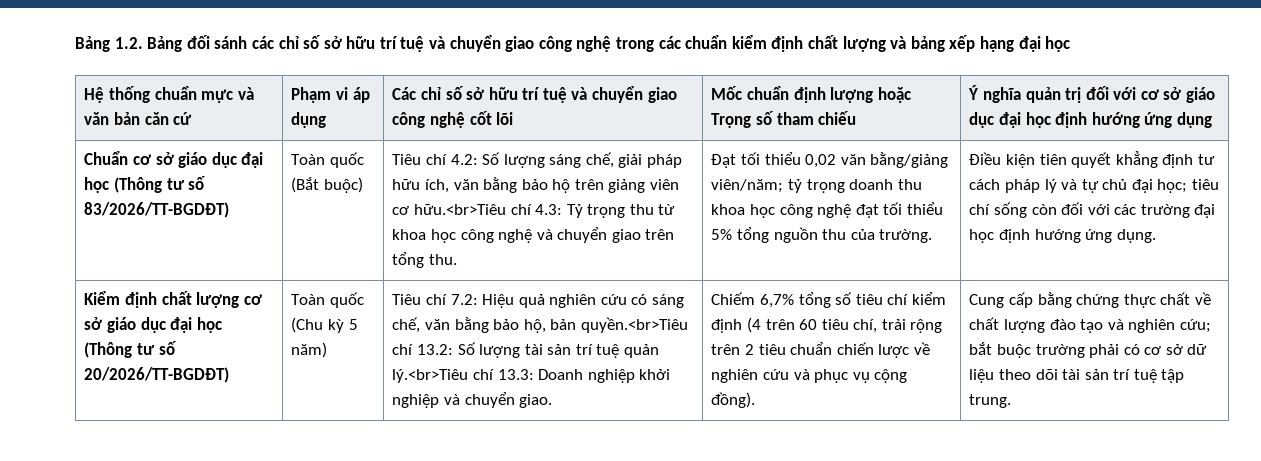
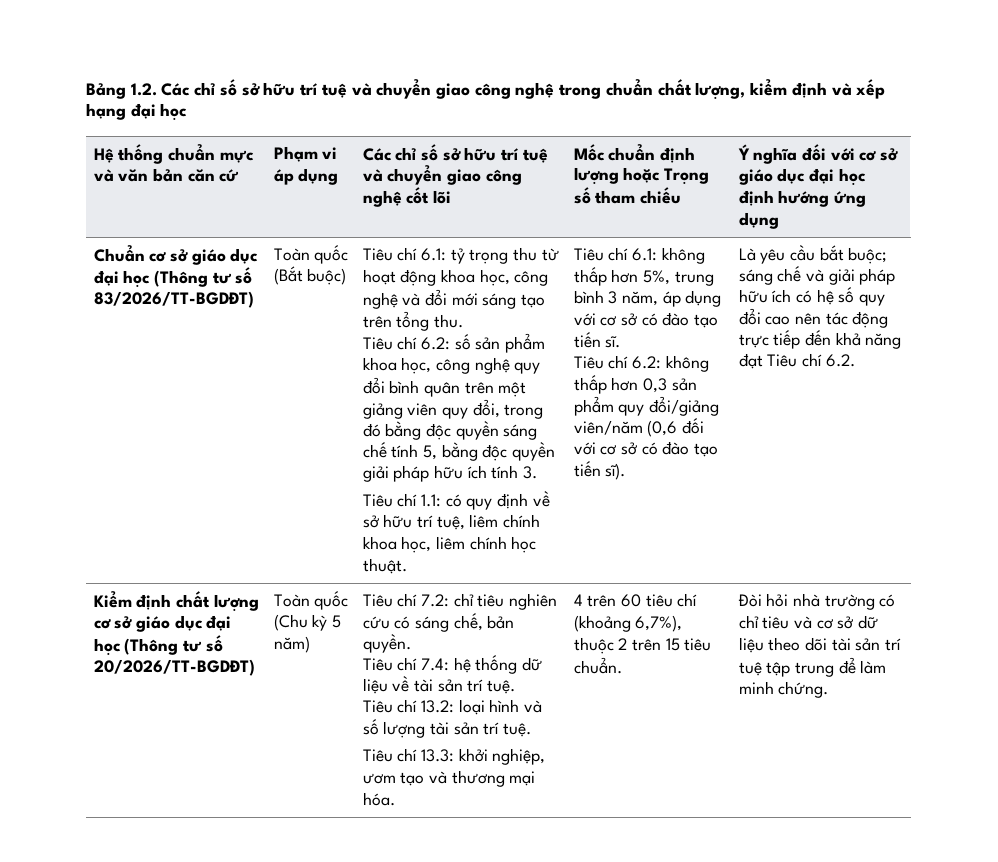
[147,35,274,52] Bảng đối sánh các -> [161,83,191,96] Các
[658,35,945,52] các chuẩn kiểm định chất lượng và bảng -> [605,79,852,99] chuẩn chất lượng, kiểm định và
[1025,87,1082,103] quản trị -> (798, 155) none
[450,152,683,168] [392,177,680,193] [392,204,676,218] [392,227,675,243] [392,252,457,268] [711,152,949,168] [711,179,922,193] [711,202,943,218] [711,227,933,243] [969,151,1215,168] [969,179,1220,193] [969,202,1216,218] [969,229,1156,243] 4.2: Số lượng sáng chế, giải pháp hữu ích, văn bằng bảo hộ trên giảng viên cơ hữu.<br>Tiêu chí 4.3: Tỷ trọng thu từ khoa học công nghệ và chuyển giao trên tổng thu. | Đạt tối thiểu 0,02 văn bằng/giảng viên/năm; tỷ trọng doanh thu khoa học công nghệ đạt tối thiểu 5% tổng nguồn thu của trường. | Điều kiện tiên quyết khẳng định tư cách pháp lý và tự chủ đại học; tiêu chí sống còn đối với các trường đại học định hướng ứng dụng. -> [421,247,559,264] [362,269,549,286] [362,289,546,309] [362,311,464,331] [362,333,546,353] [362,357,541,374] [362,377,527,397] [362,399,544,419] [362,421,538,440] [362,442,556,461] [362,465,538,482] [362,491,550,510] [362,514,541,530] [362,536,537,553] [362,558,407,574] [573,247,705,264] [573,267,714,286] [573,290,722,307] [573,312,719,328] [573,332,621,348] [573,355,709,372] [573,375,697,394] [573,396,720,416] [573,418,705,437] [573,441,719,457] [573,461,626,480] [738,245,888,264] [738,266,896,285] [738,287,886,306] [738,308,889,328] [738,330,902,349] [738,353,855,369] 6.1: tỷ trọng thu từ hoạt động khoa học, công nghệ và đổi mới sáng tạo trên tổng thu. // Tiêu chí 6.2: số sản phẩm khoa học, công nghệ quy đổi bình quân trên một giảng viên quy đổi, trong đó bằng độc quyền sáng chế tính 5, bằng độc quyền giải pháp hữu ích tính 3. // Tiêu chí 1.1: có quy định về sở hữu trí tuệ, liêm chính khoa học, liêm chính học thuật. | Tiêu chí 6.1: không thấp hơn 5%, trung bình 3 năm, áp dụng với cơ sở có đào tạo tiến sĩ. // Tiêu chí 6.2: không thấp hơn 0,3 sản phẩm quy đổi/giảng viên/năm (0,6 đối với cơ sở có đào tạo tiến sĩ). | Là yêu cầu bắt buộc; sáng chế và giải pháp hữu ích có hệ số quy đổi cao nên tác động trực tiếp đến khả năng đạt Tiêu chí 6.2.
[482,294,545,308] Hiệu quả -> [453,593,505,607] chỉ tiêu
[424,317,688,333] [392,342,660,358] [392,369,671,383] [392,392,553,408] [711,292,946,308] [711,317,943,333] [711,342,930,358] [711,369,908,383] [711,392,756,408] [969,292,1211,308] [969,317,1211,333] [969,342,1140,358] văn bằng bảo hộ, bản quyền.<br>Tiêu chí 13.2: Số lượng tài sản trí tuệ quản lý.<br>Tiêu chí 13.3: Doanh nghiệp khởi nghiệp và chuyển giao. | Chiếm 6,7% tổng số tiêu chí kiểm định (4 trên 60 tiêu chí, trải rộng trên 2 tiêu chuẩn chiến lược về nghiên cứu và phục vụ cộng đồng). | Cung cấp bằng chứng thực chất về chất lượng đào tạo và nghiên cứu; bắt buộc trường phải có -> [487,615,515,629] [362,634,411,653] [362,655,543,674] [362,676,516,694] [362,699,543,715] [362,719,532,738] [362,748,546,765] [362,770,536,787] [362,792,395,806] [573,593,698,607] [573,615,683,632] [573,637,712,654] [573,657,622,674] [737,593,896,610] [738,615,813,629] bản quyền. // Tiêu chí 7.4: hệ thống dữ liệu về tài sản trí tuệ. // Tiêu chí 13.2: loại hình và số lượng tài sản trí tuệ. // Tiêu chí 13.3: khởi nghiệp, ươm tạo và thương mại hóa. | 4 trên 60 tiêu chí (khoảng 6,7%), thuộc 2 trên 15 tiêu chuẩn. | Đòi hỏi nhà trường có chỉ tiêu và
[969,394,1012,408] trung. -> [795,657,887,677] [738,681,829,698] trung để làm minh chứng.

